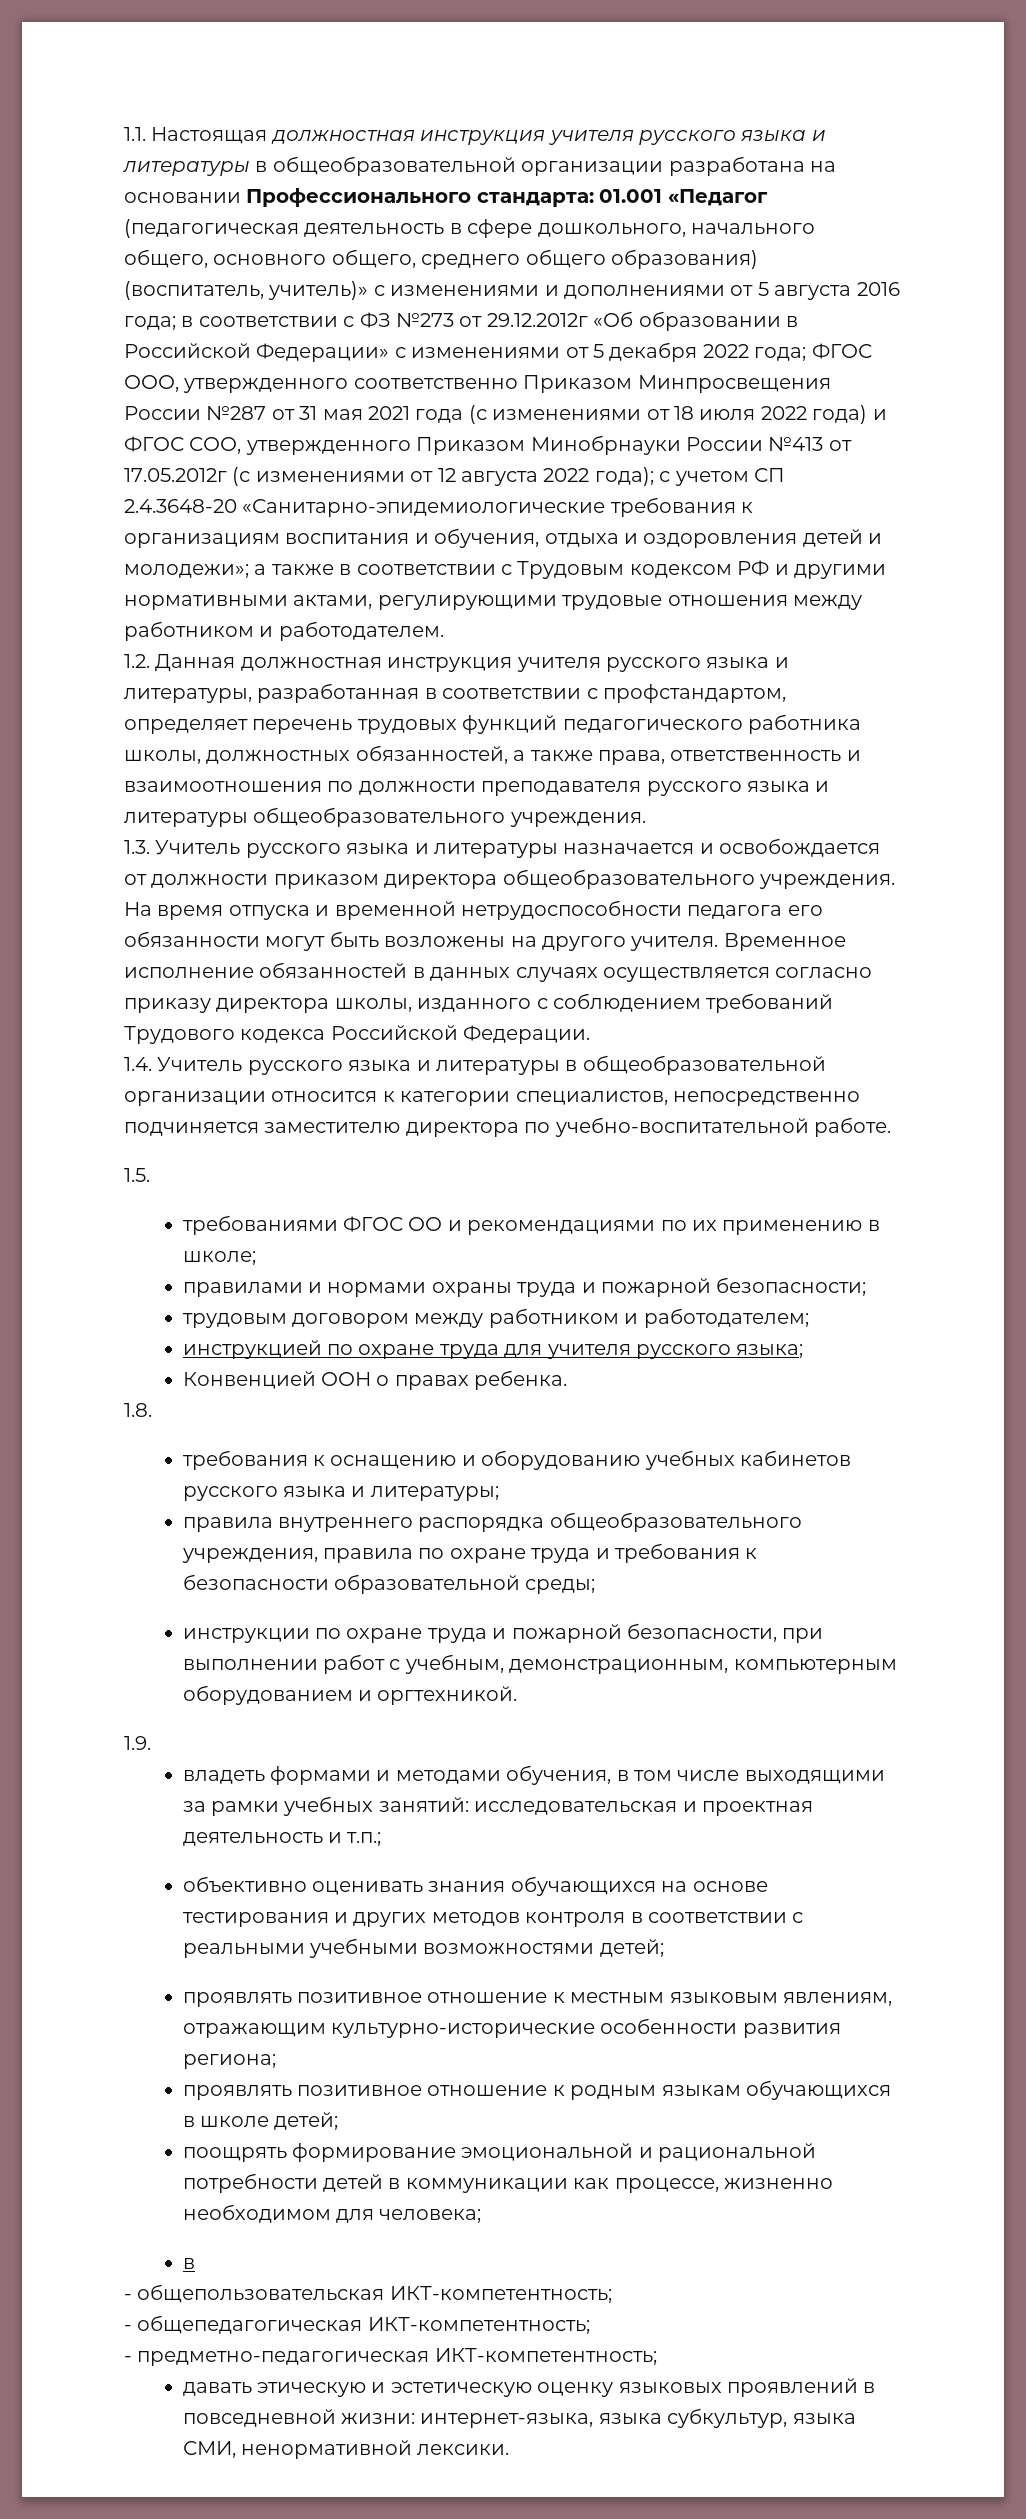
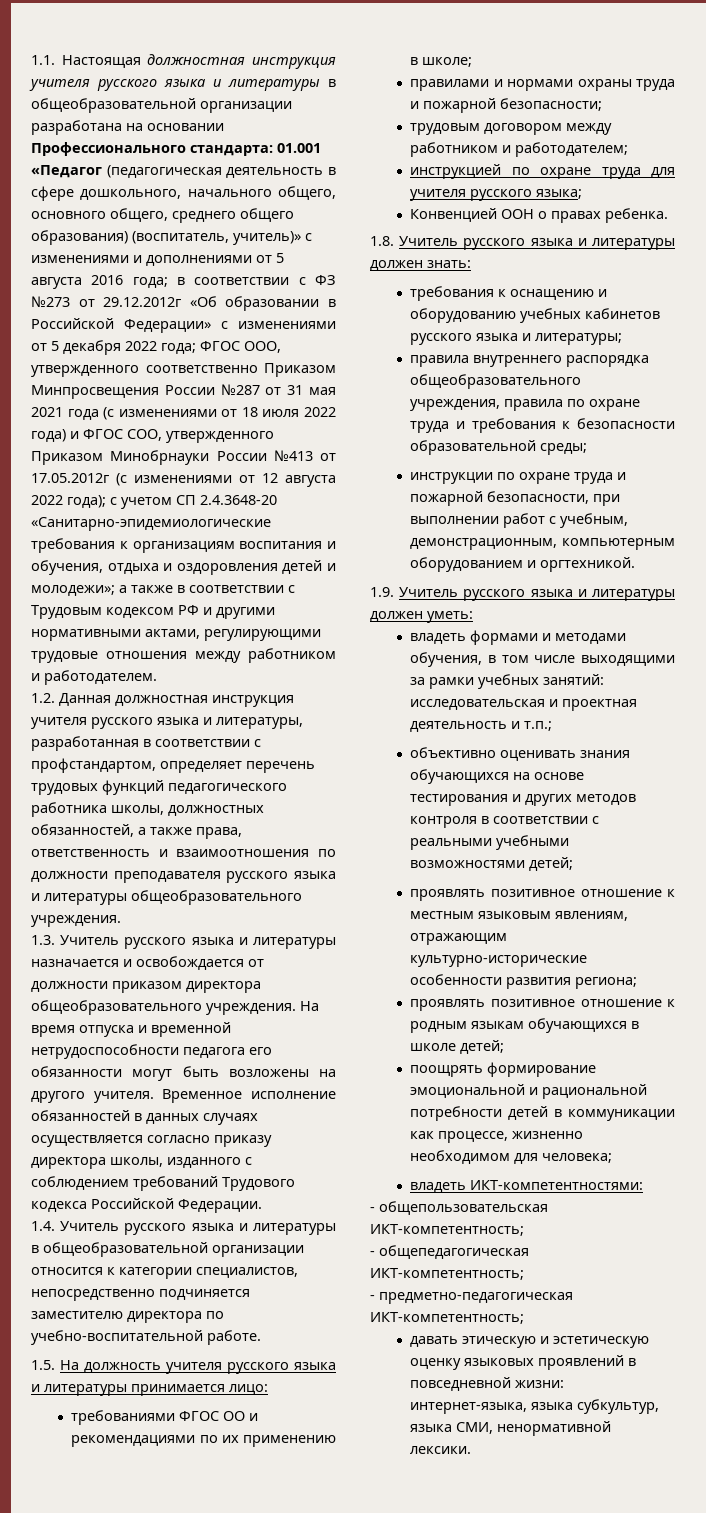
(150, 1175) none -> [60,1360,336,1374] [31,1384,268,1396] На должность учителя русского языка и литературы принимается лицо:
(152, 1410) none -> [399,236,675,250] [370,260,471,271] Учитель русского языка и литературы должен знать:
(151, 1743) none -> [399,587,675,601] [370,611,473,623] Учитель русского языка и литературы должен уметь:
[182,2258,195,2269] в -> [410,1180,644,1193] владеть ИКТ-компетентностями:

